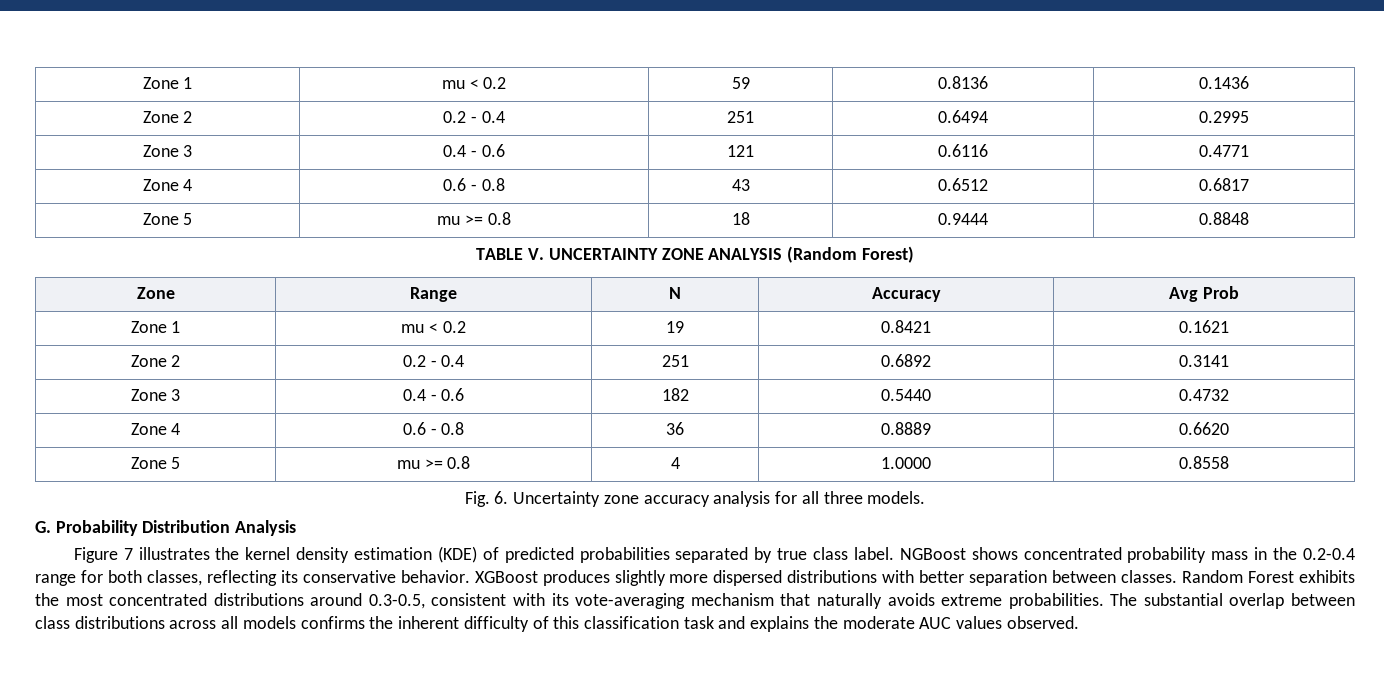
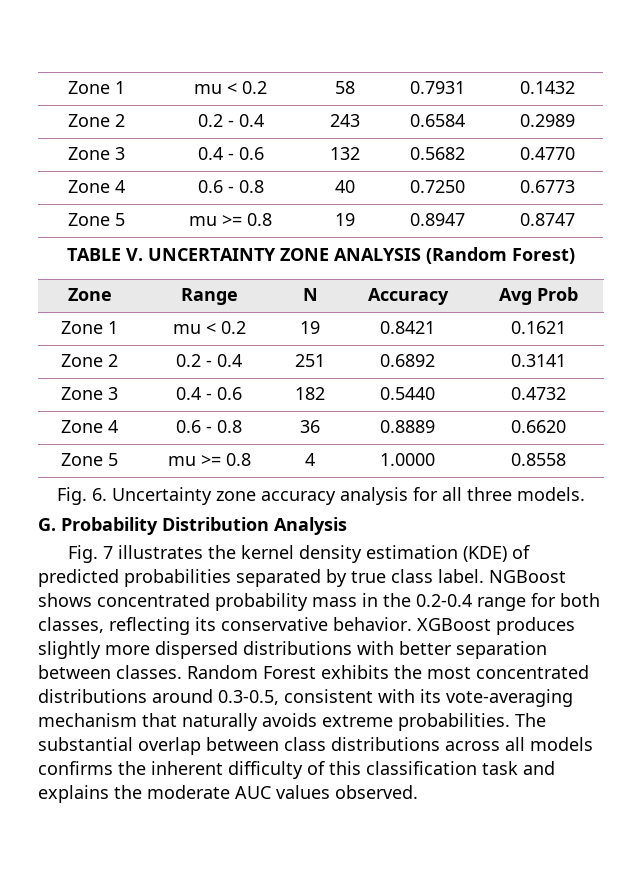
[142,77,193,89] [441,77,507,89] [731,77,750,89] [938,76,988,89] [1199,76,1249,89] [142,111,193,123] [443,111,505,123] [727,111,754,123] [938,110,988,123] [1199,111,1249,123] [142,145,193,157] [443,144,505,157] [727,145,754,157] [938,144,988,157] [1199,145,1249,157] [142,179,193,191] [443,178,505,191] [731,179,750,191] [938,178,988,191] [1199,178,1249,191] [142,213,193,225] [437,212,511,225] [731,212,750,225] [938,213,988,225] [1199,212,1249,225] Zone 1 | mu < 0.2 | 59 | 0.8136 | 0.1436 // Zone 2 | 0.2 - 0.4 | 251 | 0.6494 | 0.2995 // Zone 3 | 0.4 - 0.6 | 121 | 0.6116 | 0.4771 // Zone 4 | 0.6 - 0.8 | 43 | 0.6512 | 0.6817 // Zone 5 | mu >= 0.8 | 18 | 0.9444 | 0.8848 -> [67,81,125,94] [194,81,267,94] [335,81,355,94] [409,81,465,94] [520,81,575,94] [67,114,125,127] [197,114,264,127] [330,114,360,127] [409,114,465,127] [520,114,575,127] [67,147,125,160] [197,147,264,160] [330,147,360,160] [409,147,465,160] [520,147,575,160] [67,180,125,193] [197,180,264,193] [335,180,355,193] [409,180,465,193] [520,180,575,193] [67,213,125,226] [189,213,272,226] [335,213,355,226] [409,213,465,226] [520,213,575,226] Zone 1 | mu < 0.2 | 58 | 0.7931 | 0.1432 // Zone 2 | 0.2 - 0.4 | 243 | 0.6584 | 0.2989 // Zone 3 | 0.4 - 0.6 | 132 | 0.5682 | 0.4770 // Zone 4 | 0.6 - 0.8 | 40 | 0.7250 | 0.6773 // Zone 5 | mu >= 0.8 | 19 | 0.8947 | 0.8747
[73,547,118,563] Figure -> [67,545,98,563] Fig.

